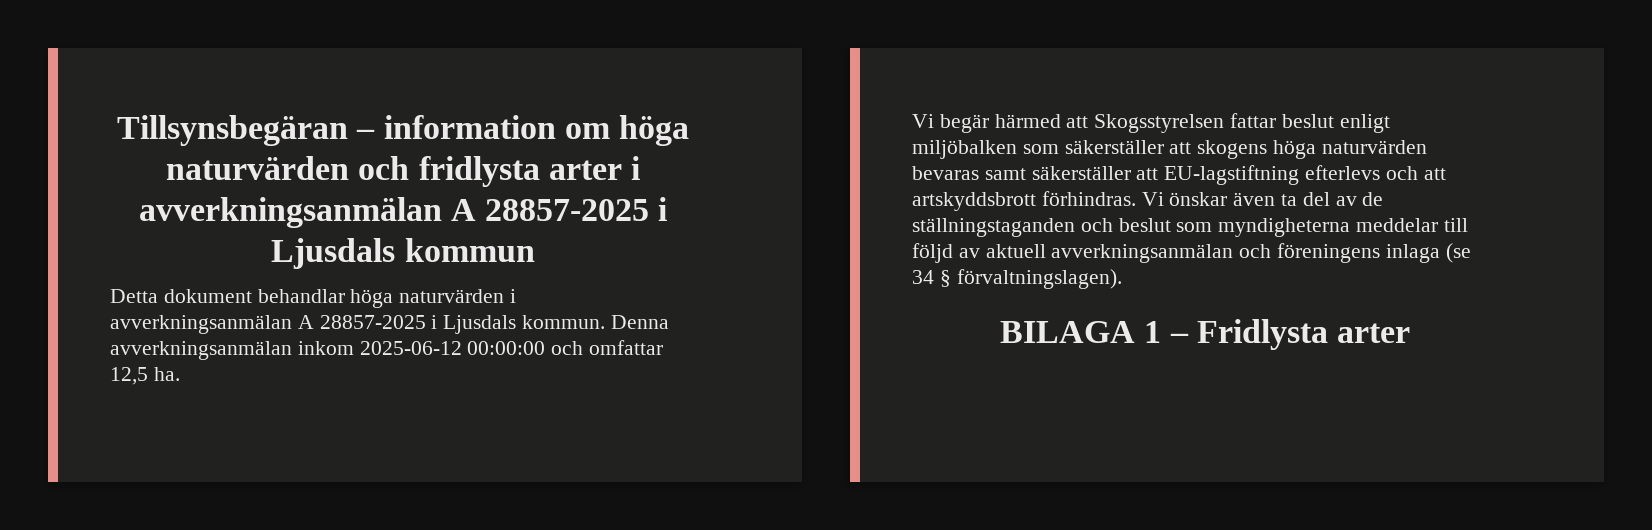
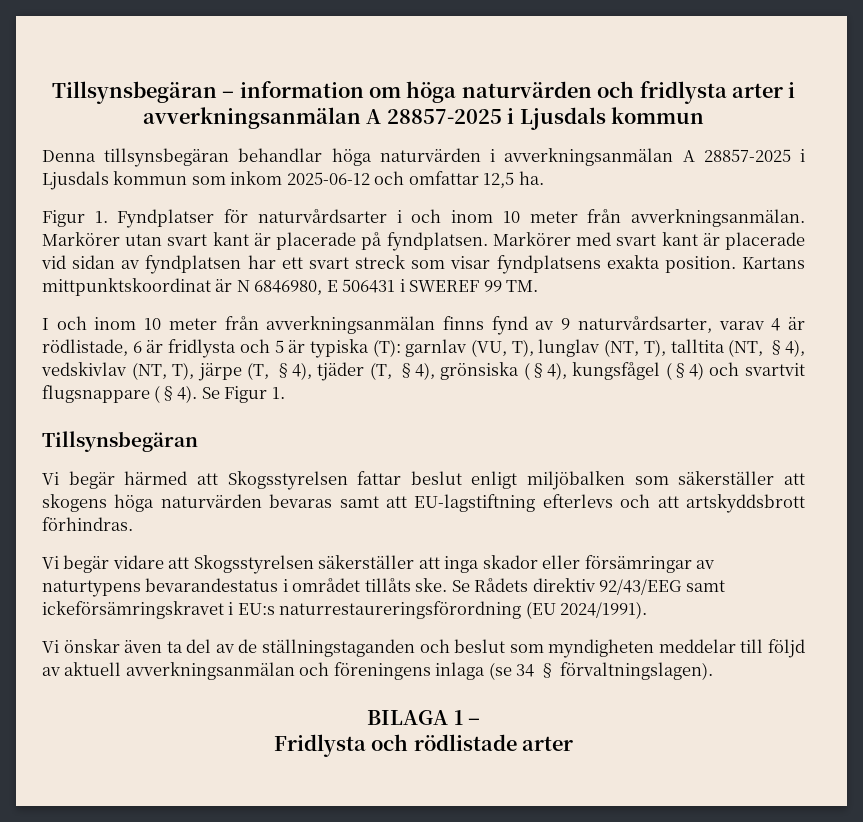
[110,289,252,303] Detta dokument -> [42,148,230,167] Denna tillsynsbegäran
[522,315,669,329] [110,341,292,360] kommun. Denna avverkningsanmälan -> [113,171,226,185] kommun som
[467,341,546,355] 00:00:00 -> (370, 178) none
(180, 374) none -> [42,209,806,228] [42,232,806,251] [41,255,805,274] [42,278,539,296] [42,316,805,335] [42,339,806,358] [41,362,805,381] [42,385,285,403] [42,431,198,452] // Figur 1. Fyndplatser för naturvårdsarter i och inom 10 meter från avverkningsanmälan. Markörer utan svart kant är placerade på fyndplatsen. Markörer med svart kant är placerade vid sidan av fyndplatsen har ett svart streck som visar fyndplatsens exakta position. Kartans mittpunktskoordinat är N 6846980, E 506431 i SWEREF 99 TM. // I och inom 10 meter från avverkningsanmälan finns fynd av 9 naturvårdsarter, varav 4 är rödlistade, 6 är fridlysta och 5 är typiska (T): garnlav (VU, T), lunglav (NT, T), talltita (NT, §4), vedskivlav (NT, T), järpe (T, §4), tjäder (T, §4), grönsiska (§4), kungsfågel (§4) och svartvit flugsnappare (§4). Se Figur 1. // Tillsynsbegäran
[1031,166,1131,180] säkerställer -> (379, 502) none
(1136, 198) none -> [42,555,715,574] [42,578,725,597] [42,601,648,619] // Vi begär vidare att Skogsstyrelsen säkerställer att inga skador eller försämringar av naturtypens bevarandestatus i området tillåts ske. Se Rådets direktiv 92/43/EEG samt ickeförsämringskravet i EU:s naturrestaureringsförordning (EU 2024/1991). //
[1218,218,1351,237] myndigheterna -> [548,639,655,658] myndigheten
[1196,319,1328,350] Fridlysta -> [273,734,517,757] // Fridlysta och rödlistade

